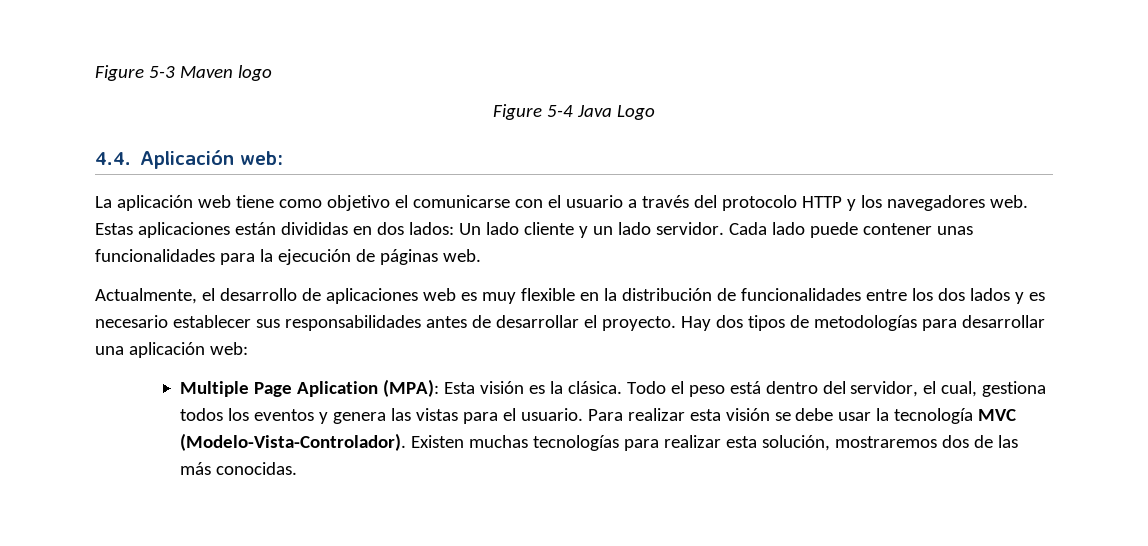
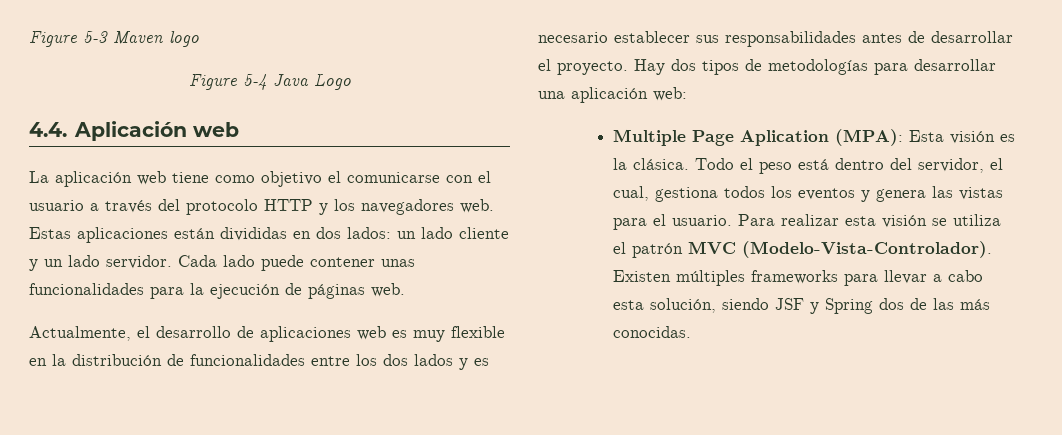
[240,151,284,165] web: -> [193,122,240,137] web
[458,223,481,235] Un -> [397,231,416,239] un
[795,408,1017,424] [179,433,937,451] debe usar la tecnología MVC (Modelo-Vista-Controlador). Existen muchas tecnologías para realizar esta solución, mostraremos -> [952,214,1001,226] [612,241,992,258] [612,270,983,286] [612,298,873,314] utiliza el patrón MVC (Modelo-Vista-Controlador). Existen múltiples frameworks para llevar a cabo esta solución, siendo JSF y Spring

